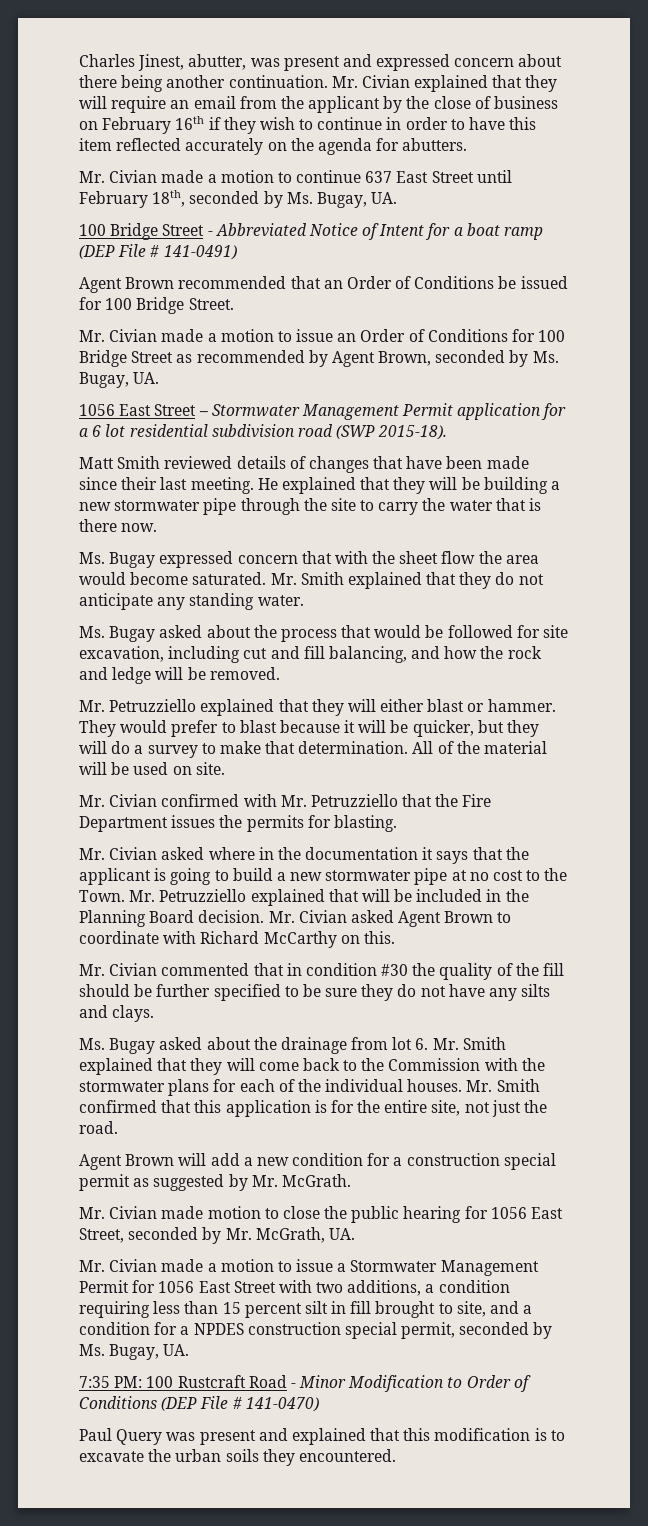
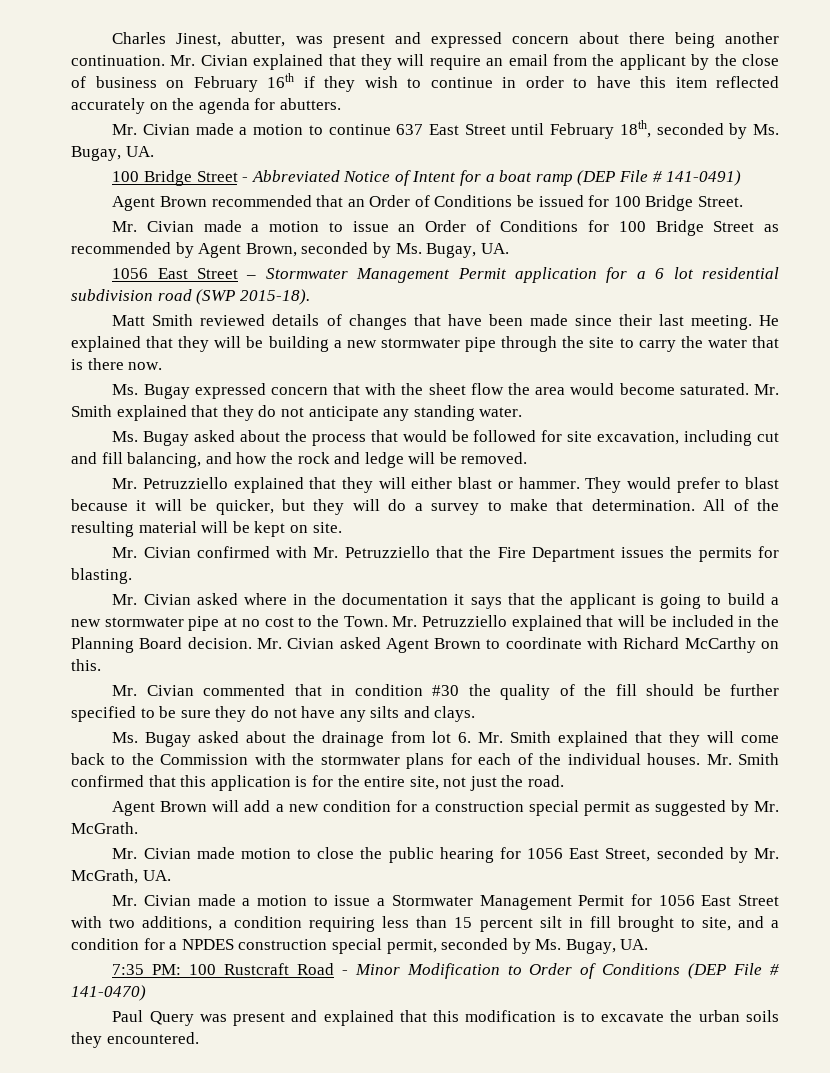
(480, 747) none -> [71,521,134,537] resulting
[133,762,169,775] used -> [254,521,286,537] kept

